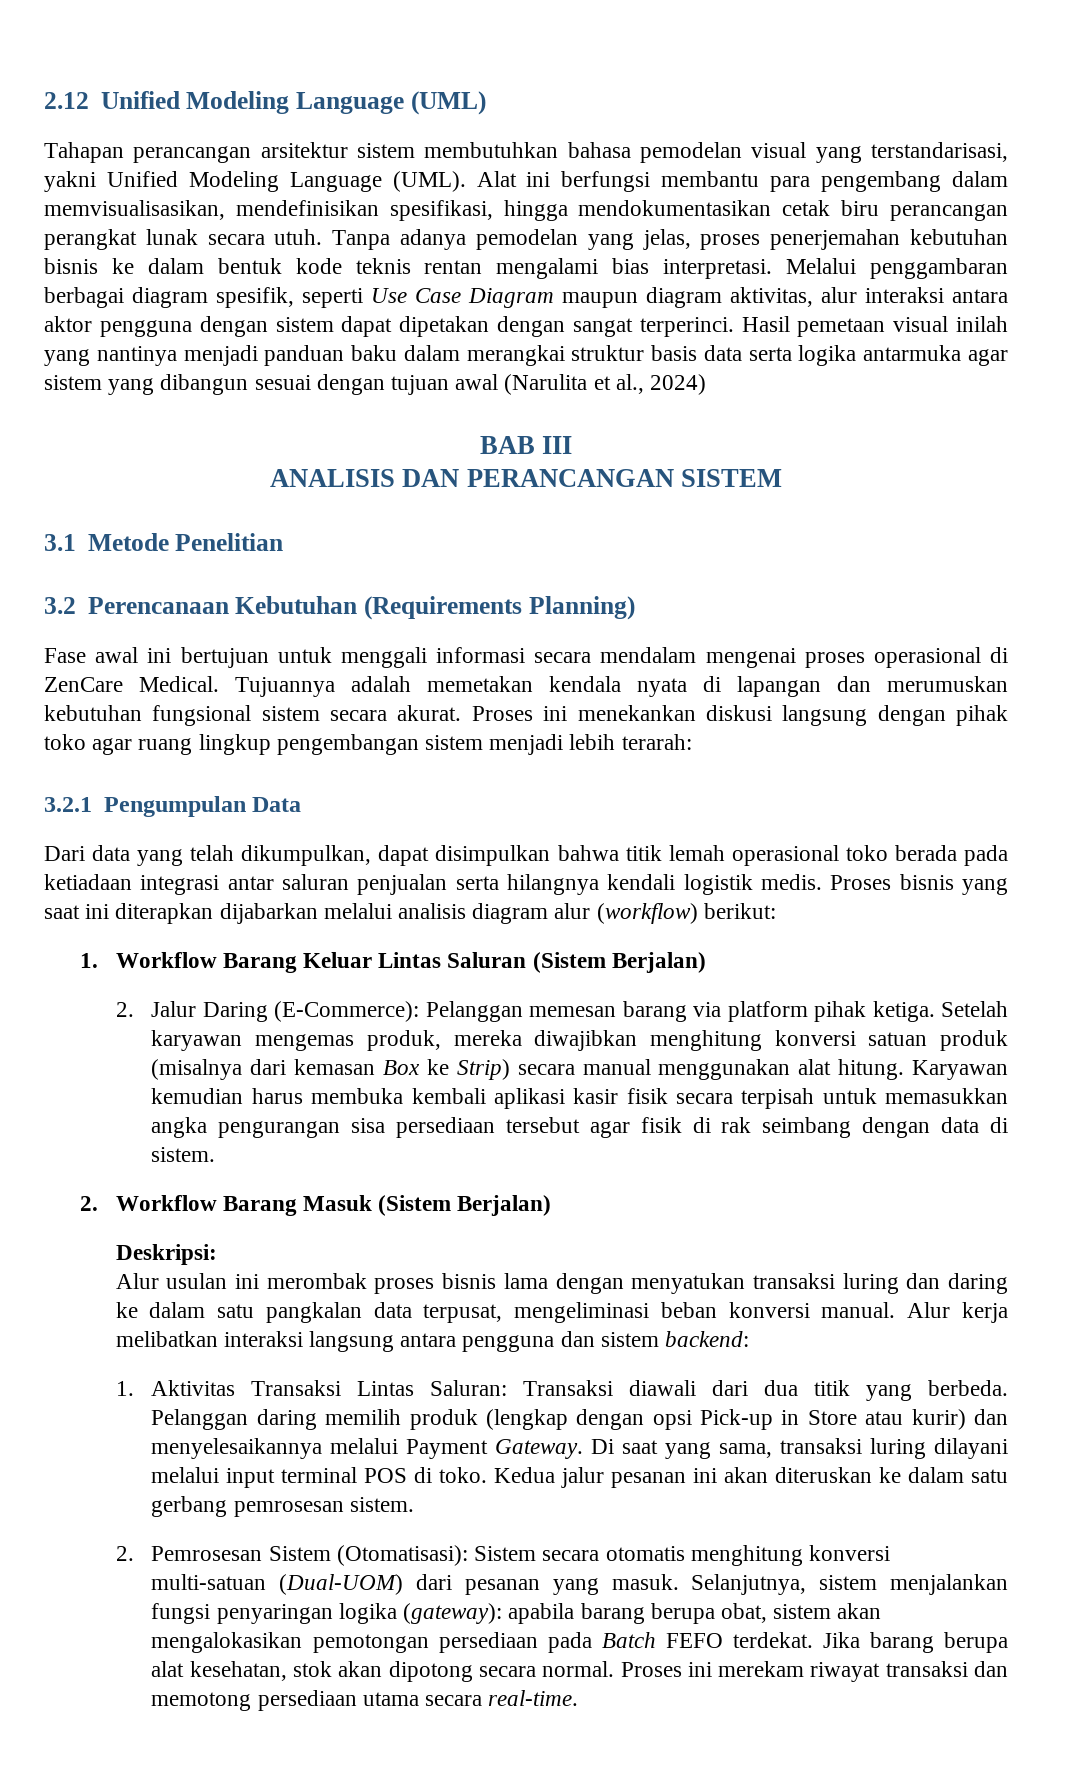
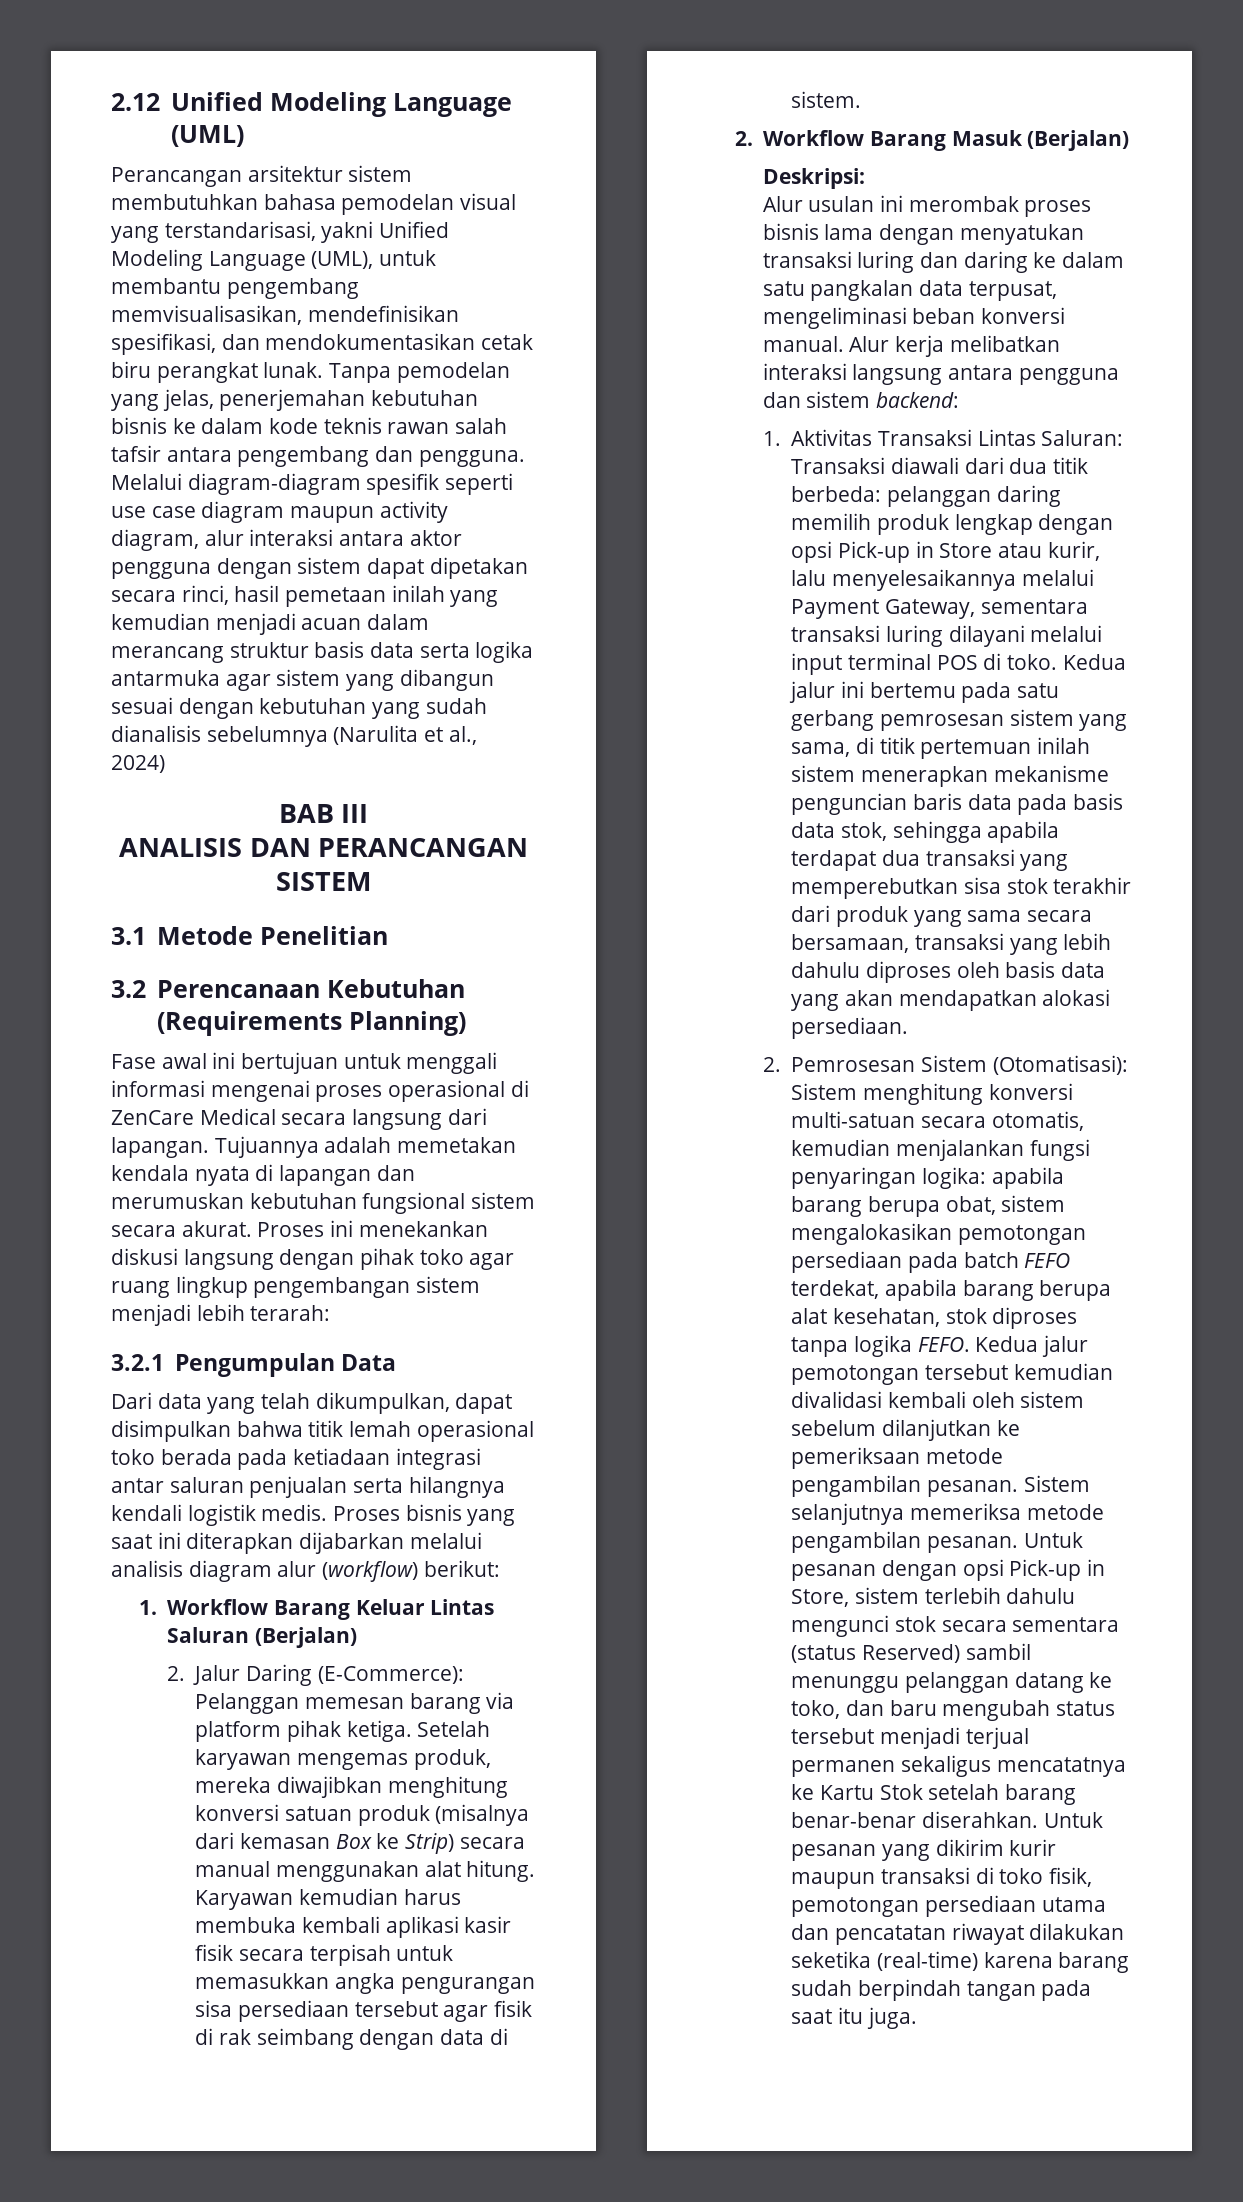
[44,142,252,163] Tahapan perancangan -> [111,167,242,187] Perancangan
[392,171,1008,192] (UML). Alat ini berfungsi membantu para pengembang dalam -> [311,250,437,269] [111,278,359,299] (UML), untuk membantu pengembang
[503,200,568,221] hingga -> [221,334,260,350] dan
[890,204,1009,221] [44,229,467,250] perancangan perangkat lunak secara utuh. Tanpa adanya -> [156,362,392,383] perangkat lunak. Tanpa
[700,234,761,250] proses -> (214, 400) none
[217,258,282,274] bentuk -> (264, 426) none
[424,258,1008,279] [44,287,813,308] rentan mengalami bias interpretasi. Melalui penggambaran berbagai diagram spesifik, seperti Use Case Diagram maupun diagram aktivitas, -> [387,418,508,434] [111,445,525,467] [111,473,514,495] [111,501,448,523] [111,529,199,551] rawan salah tafsir antara pengembang dan pengguna. Melalui diagram-diagram spesifik seperti use case diagram maupun activity diagram,
[496,316,1009,337] [44,345,565,366] dengan sangat terperinci. Hasil pemetaan visual inilah yang nantinya menjadi panduan baku dalam merangkai -> [111,585,499,607] [111,613,430,635] [111,646,224,663] secara rinci, hasil pemetaan inilah yang kemudian menjadi acuan dalam merancang
[391,374,499,395] tujuan awal -> [259,698,487,719] [111,725,328,747] kebutuhan yang sudah dianalisis sebelumnya
[534,647,697,663] secara mendalam -> (205, 1088) none
[139,676,219,692] Medical. -> [199,1108,487,1130] [111,1137,209,1158] Medical secara langsung dari lapangan.
[532,952,706,973] (Sistem Berjalan) -> [255,1627,358,1648] (Berjalan)
[378,1195,552,1216] (Sistem Berjalan) -> [1027,130,1130,151] (Berjalan)
[866,1380,1009,1401] [151,1409,249,1430] yang berbeda. Pelanggan -> [791,486,991,507] berbeda: pelanggan
[485,1409,568,1430] (lengkap -> [954,514,1033,535] lengkap
[911,1409,1008,1430] kurir) dan -> [1047,541,1100,561] [791,570,827,586] kurir, lalu
[495,1439,773,1459] Gateway. Di saat yang sama, -> [884,599,1088,619] Gateway, sementara
[611,1467,1009,1488] [151,1496,414,1517] pesanan ini akan diteruskan ke dalam satu gerbang pemrosesan sistem. -> [840,681,1059,703] [791,709,1128,731] [791,737,1090,759] [791,765,1109,787] [791,793,1123,815] [791,821,1060,843] [791,849,1069,871] [791,877,1132,899] [791,905,1092,927] [791,933,1112,955] [791,961,1105,983] [791,989,1111,1011] [791,1017,909,1039] ini bertemu pada satu gerbang pemrosesan sistem yang sama, di titik pertemuan inilah sistem menerapkan mekanisme penguncian baris data pada basis data stok, sehingga apabila terdapat dua transaksi yang memperebutkan sisa stok terakhir dari produk yang sama secara bersamaan, transaksi yang lebih dahulu diproses oleh basis data yang akan mendapatkan alokasi persediaan.
[542,1546,685,1561] secara otomatis -> (858, 1091) none
[279,1574,878,1595] (Dual-UOM) dari pesanan yang masuk. Selanjutnya, sistem -> [920,1111,1084,1131] [791,1139,891,1156] secara otomatis, kemudian
[338,1603,503,1624] logika (gateway): -> [921,1167,986,1189] logika:
[837,1603,882,1619] akan -> (1066, 1203) none
[601,1632,860,1648] Batch FEFO terdekat. Jika -> [963,1252,1071,1268] [791,1279,957,1301] batch FEFO terdekat, apabila
[338,1661,1009,1682] [151,1690,579,1711] akan dipotong secara normal. Proses ini merekam riwayat transaksi dan memotong persediaan utama secara real-time. -> [992,1307,1078,1329] [791,1335,1088,1357] [791,1363,1113,1385] [791,1391,1085,1408] [791,1419,1020,1441] [791,1447,1003,1469] [791,1475,1090,1497] [791,1503,1104,1525] [791,1531,1083,1553] [791,1559,1105,1581] [791,1587,1076,1607] [791,1615,1120,1637] [791,1643,1031,1663] [791,1672,1113,1693] [791,1700,1115,1721] [791,1727,1029,1749] [791,1755,1126,1777] [791,1784,1076,1805] [791,1811,1103,1828] [791,1839,1057,1861] [791,1867,1092,1889] [791,1895,1106,1917] [791,1923,1125,1945] [791,1951,1130,1973] [791,1979,1092,2001] [791,2007,917,2029] diproses tanpa logika FEFO. Kedua jalur pemotongan tersebut kemudian divalidasi kembali oleh sistem sebelum dilanjutkan ke pemeriksaan metode pengambilan pesanan. Sistem selanjutnya memeriksa metode pengambilan pesanan. Untuk pesanan dengan opsi Pick-up in Store, sistem terlebih dahulu mengunci stok secara sementara (status Reserved) sambil menunggu pelanggan datang ke toko, dan baru mengubah status tersebut menjadi terjual permanen sekaligus mencatatnya ke Kartu Stok setelah barang benar-benar diserahkan. Untuk pesanan yang dikirim kurir maupun transaksi di toko fisik, pemotongan persediaan utama dan pencatatan riwayat dilakukan seketika (real-time) karena barang sudah berpindah tangan pada saat itu juga.

